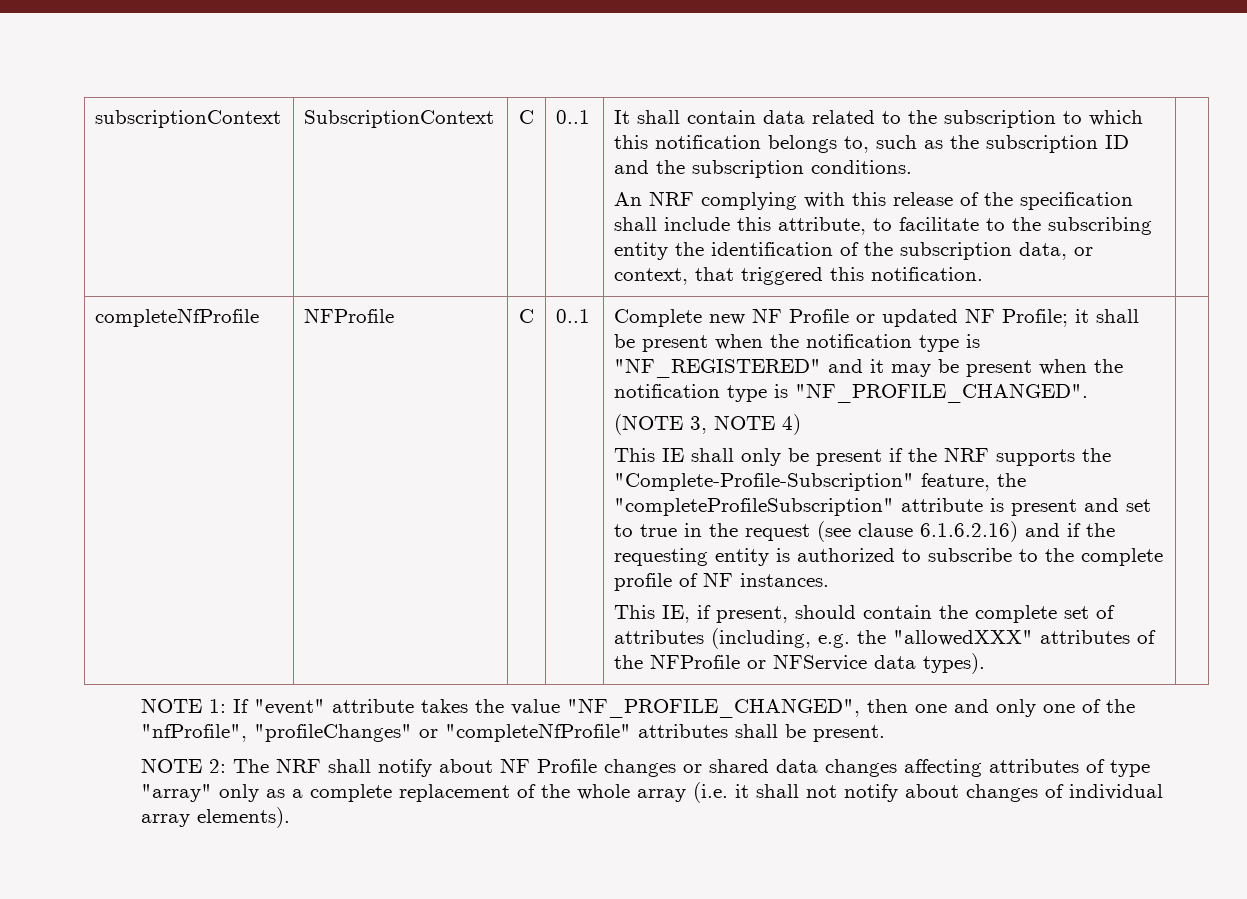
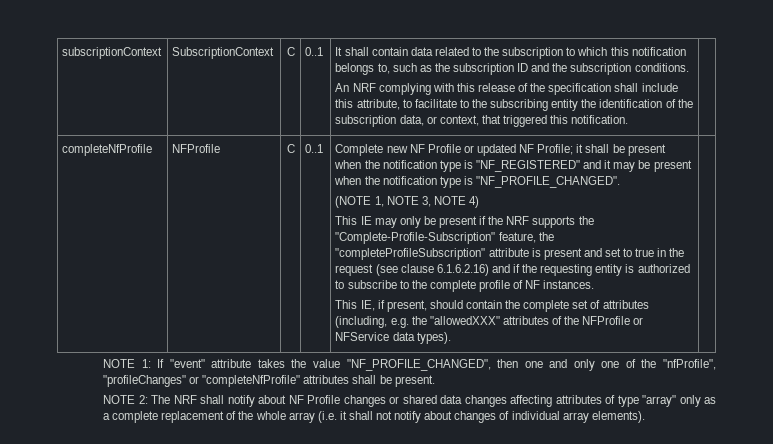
(684, 424) none -> [374,196,419,207] 1, NOTE
[691,448,735,462] shall -> [374,218,397,228] may

